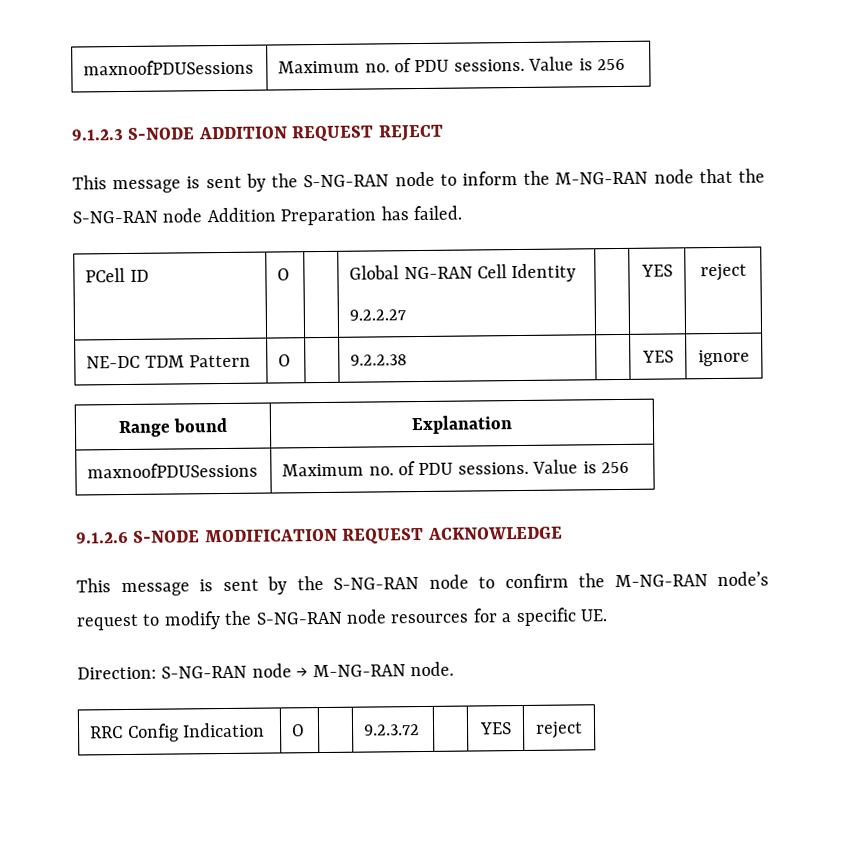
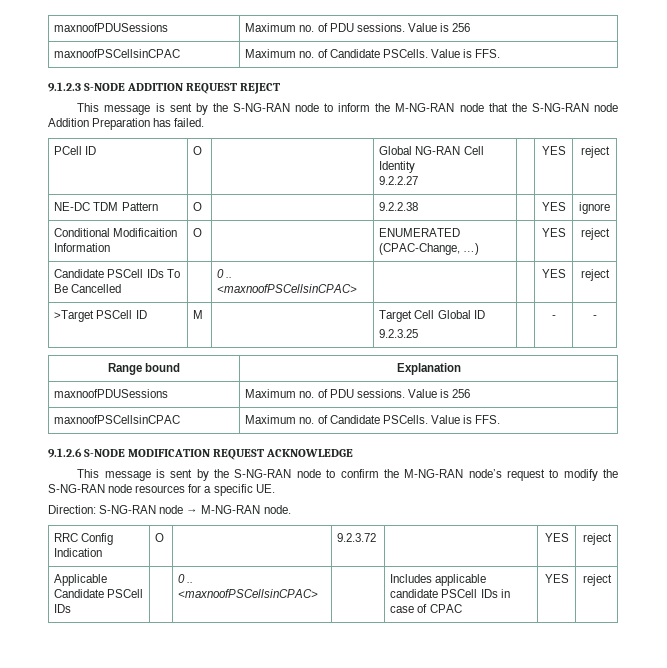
[83,59,255,76] [278,56,626,74] maxnoofPDUSessions | Maximum no. of PDU sessions. Value is 256 -> [54,23,169,32] [245,23,471,32] [54,49,181,58] [245,49,501,58] maxnoofPDUSessions | Maximum no. of PDU sessions. Value is 256 // maxnoofPSCellsinCPAC | Maximum no. of Candidate PSCells. Value is FFS.
(750, 358) none -> [54,228,178,237] [54,243,111,252] [193,228,203,237] [379,228,461,237] [379,243,480,255] [541,228,566,237] [580,228,610,240] [54,269,180,278] [54,284,122,293] [217,269,233,278] [217,284,358,293] [541,269,566,278] [580,269,610,281] [54,310,147,322] [193,310,204,319] [379,310,485,322] [379,329,419,338] [551,315,556,319] [592,315,597,319] // Conditional Modificaition Information | O | | ENUMERATED (CPAC-Change, …) | | YES | reject // Candidate PSCell IDs To Be Cancelled | | 0 .. <maxnoofPSCellsinCPAC> | | | YES | reject // >Target PSCell ID | M | | Target Cell Global ID // 9.2.3.25 | | - | -
(630, 467) none -> [54,415,181,424] [245,415,501,424] // maxnoofPSCellsinCPAC | Maximum no. of Candidate PSCells. Value is FFS.
(583, 730) none -> [54,574,108,586] [54,589,144,598] [54,604,72,613] [178,574,194,583] [178,589,319,598] [390,574,487,586] [390,589,510,598] [390,604,462,613] [544,574,569,583] [582,574,612,586] // Applicable Candidate PSCell IDs | | 0 .. <maxnoofPSCellsinCPAC> | | Includes applicable candidate PSCell IDs in case of CPAC | YES | reject

